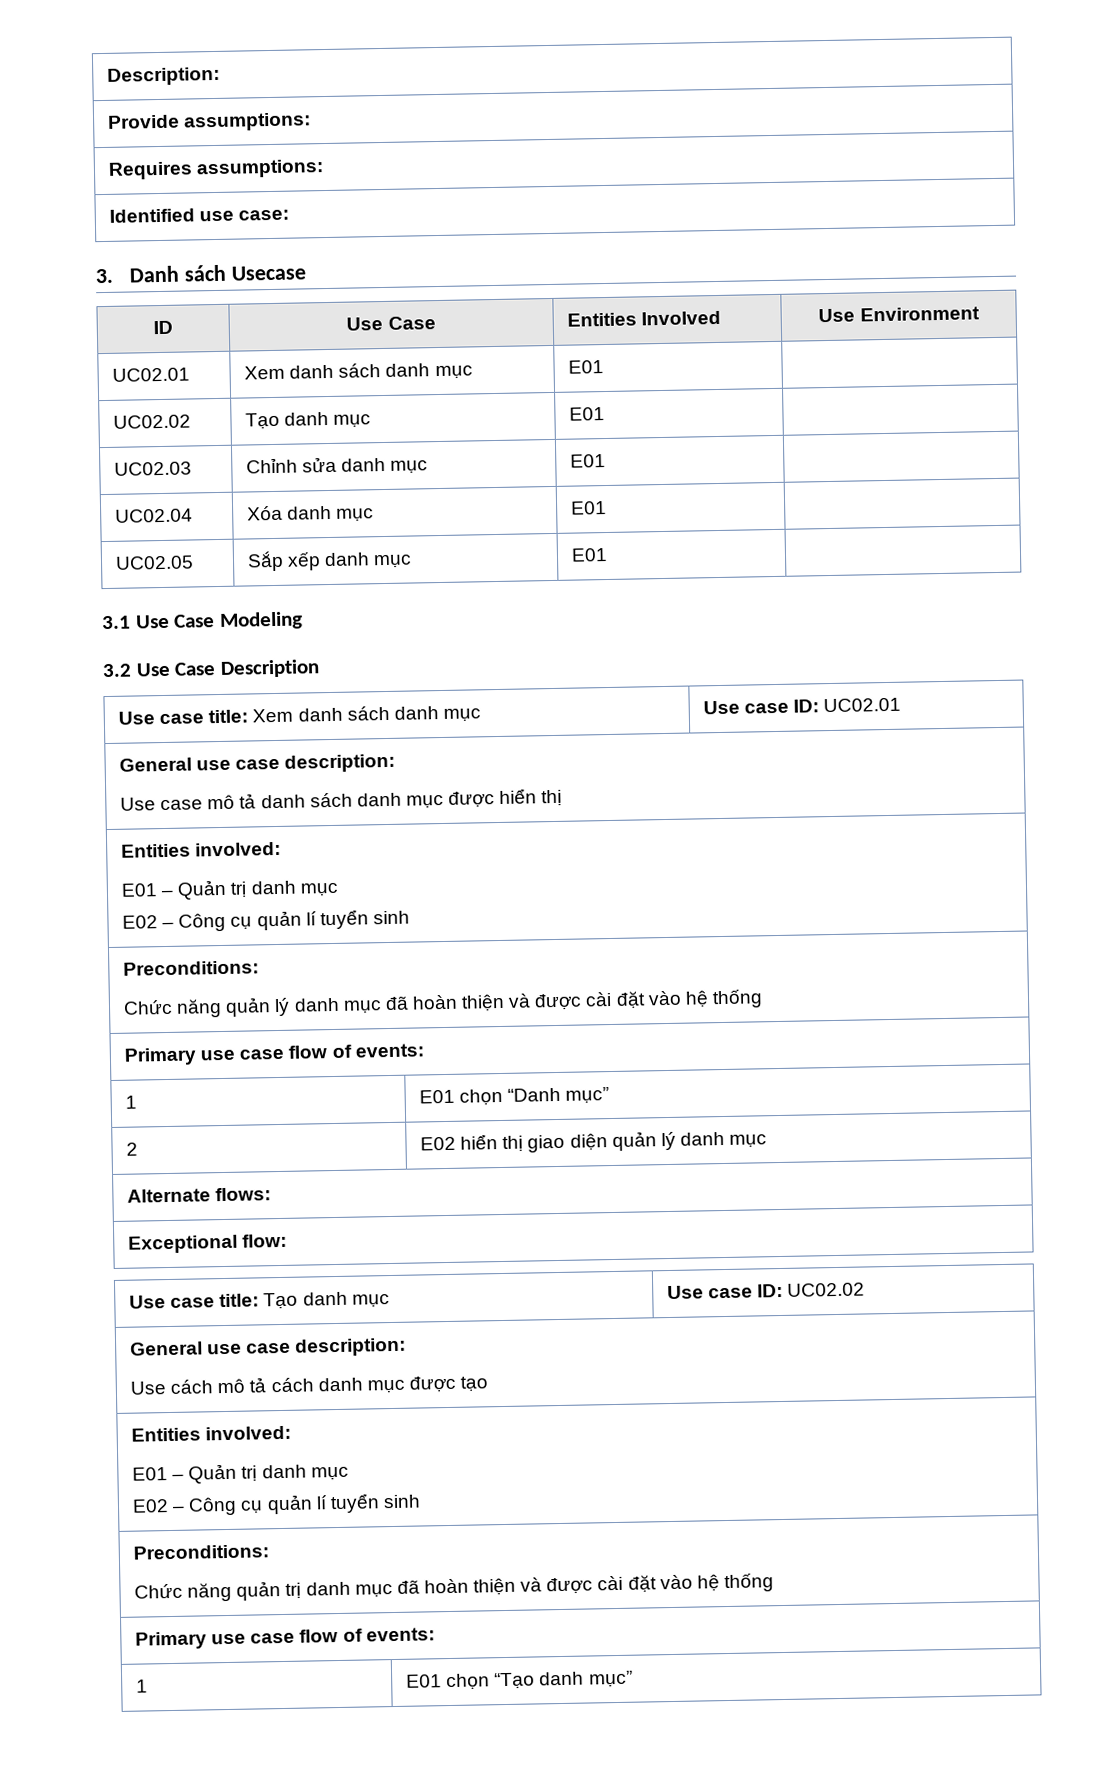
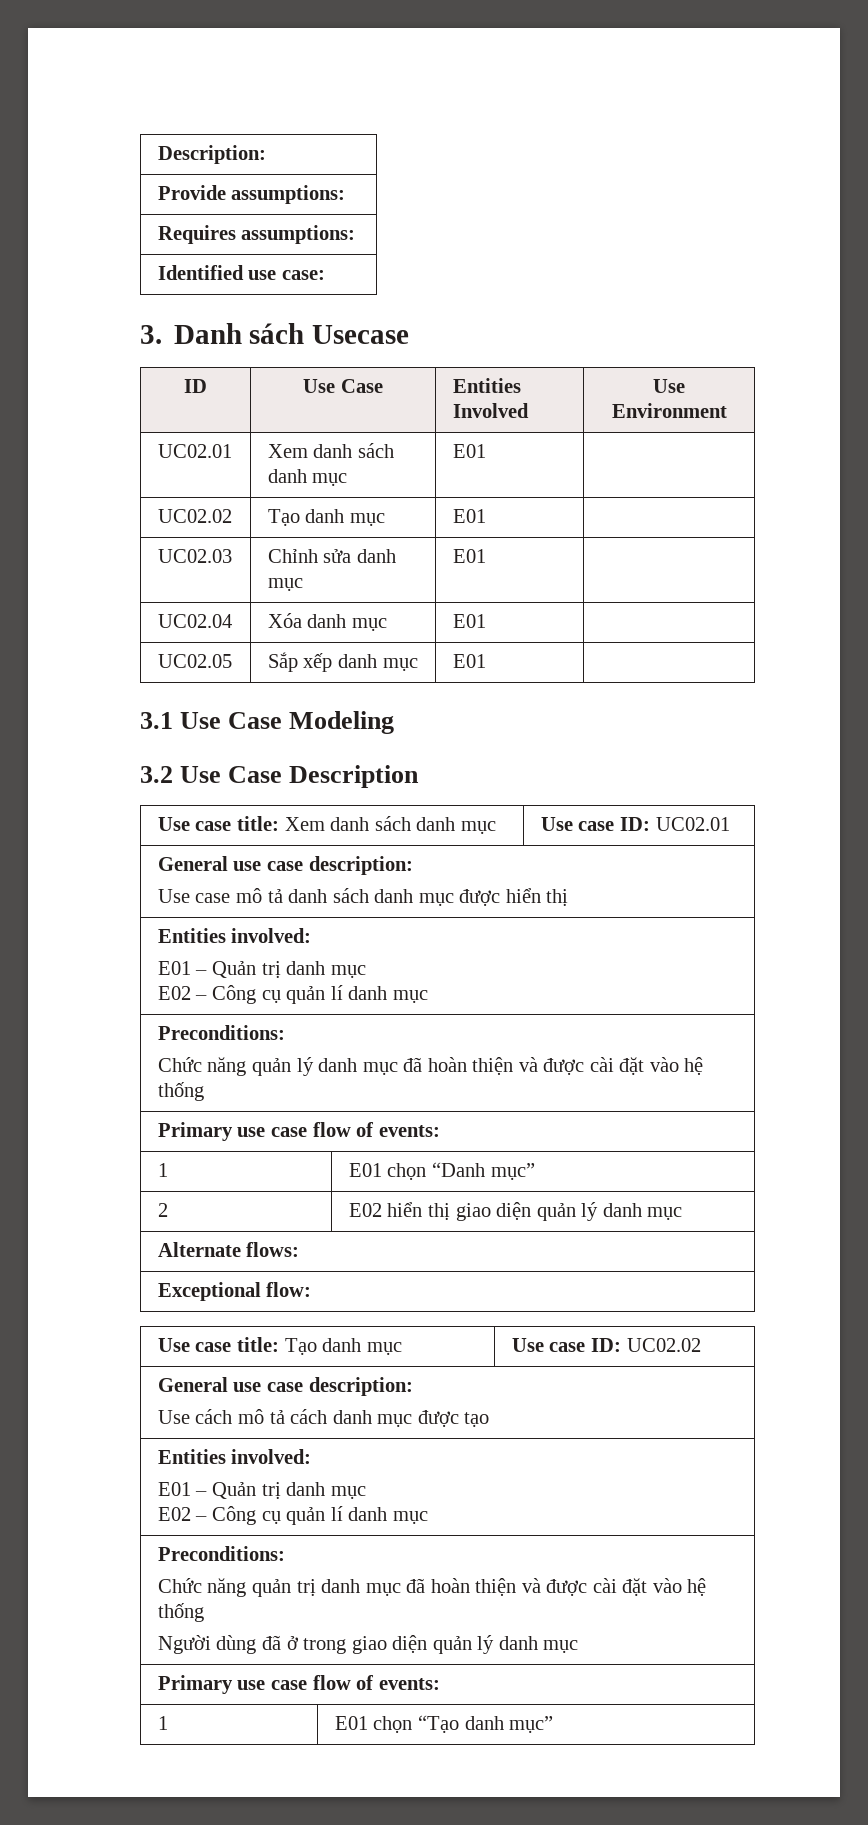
[319,909,410,930] tuyển sinh -> [348,986,428,1003] danh mục
[329,1493,421,1514] tuyển sinh -> [348,1507,428,1524] danh mục
(774, 1583) none -> [157,1635,579,1654] // Người dùng đã ở trong giao diện quản lý danh mục

